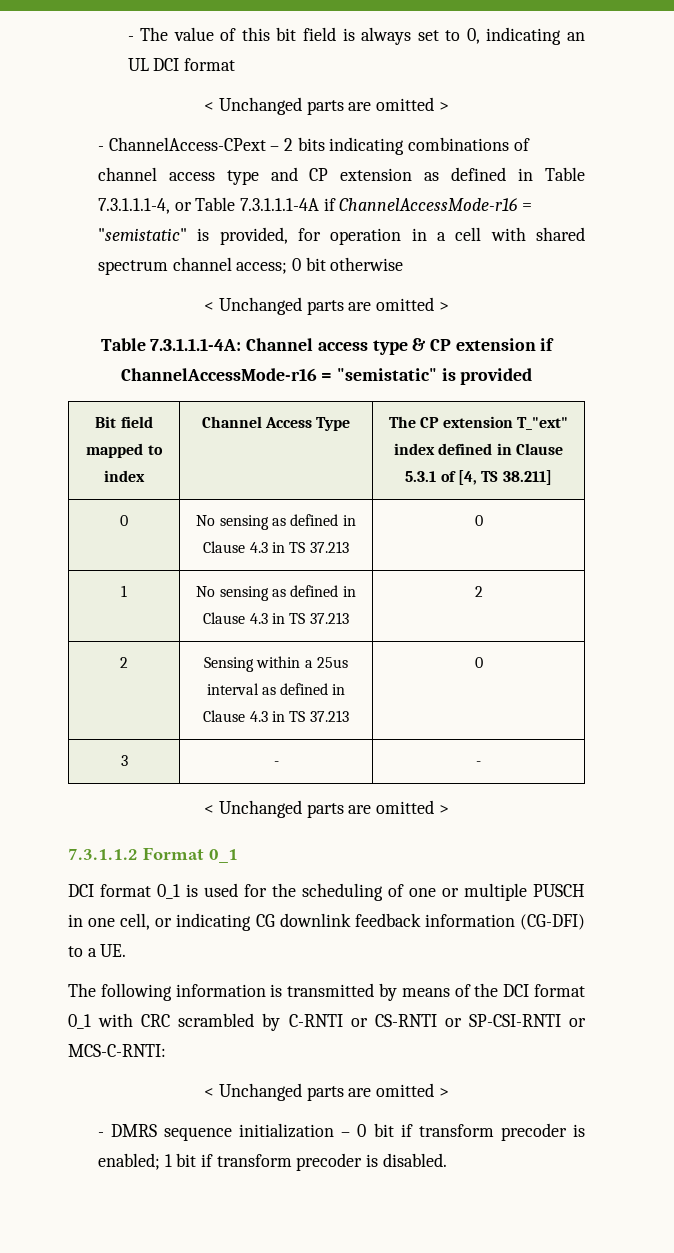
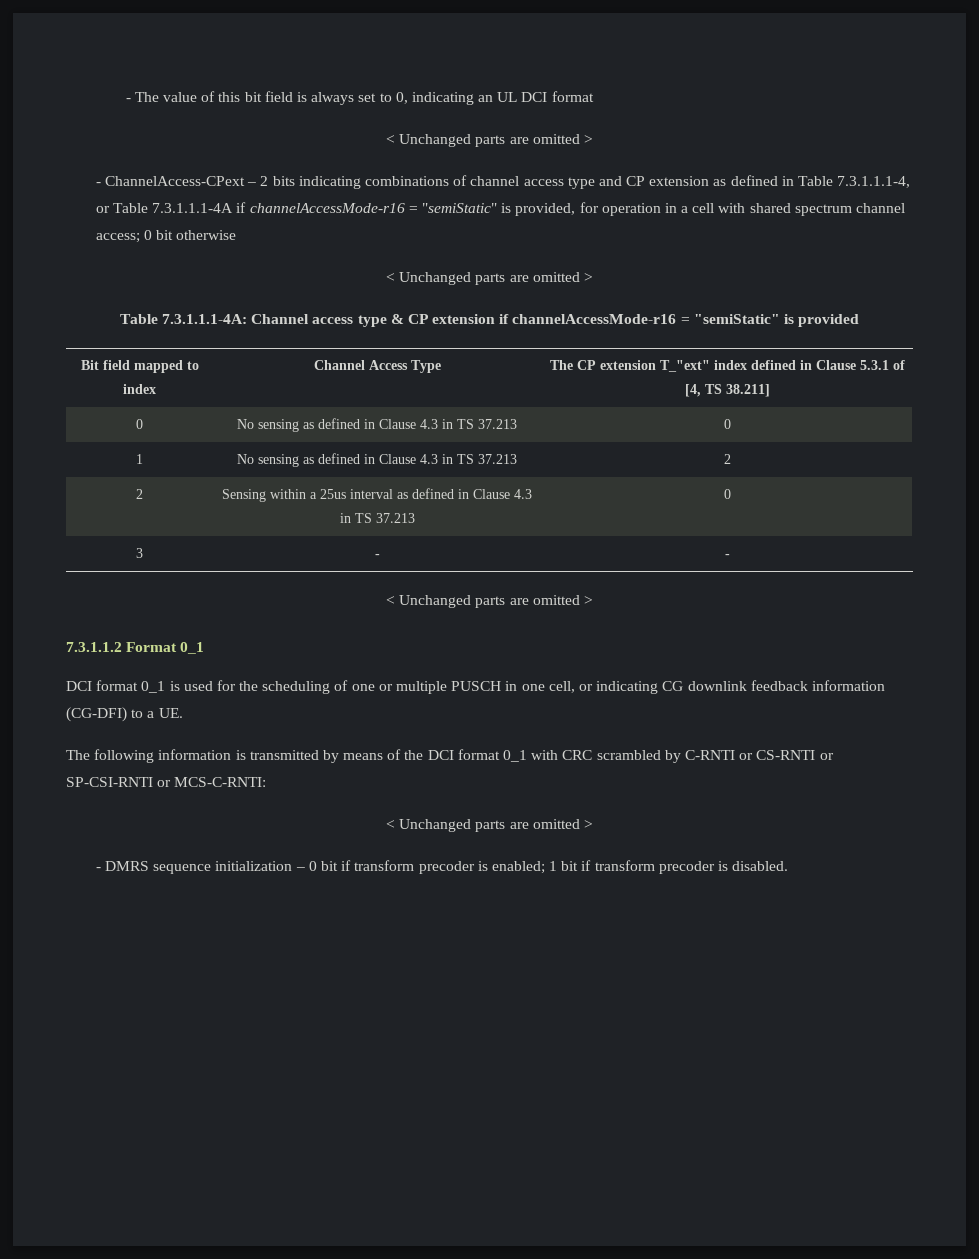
[339,198,533,211] [97,228,187,241] ChannelAccessMode-r16 = "semistatic" -> [249,203,497,213] channelAccessMode-r16 = "semiStatic"
[120,368,437,381] ChannelAccessMode-r16 = "semistatic" -> [512,314,780,324] channelAccessMode-r16 = "semiStatic"

